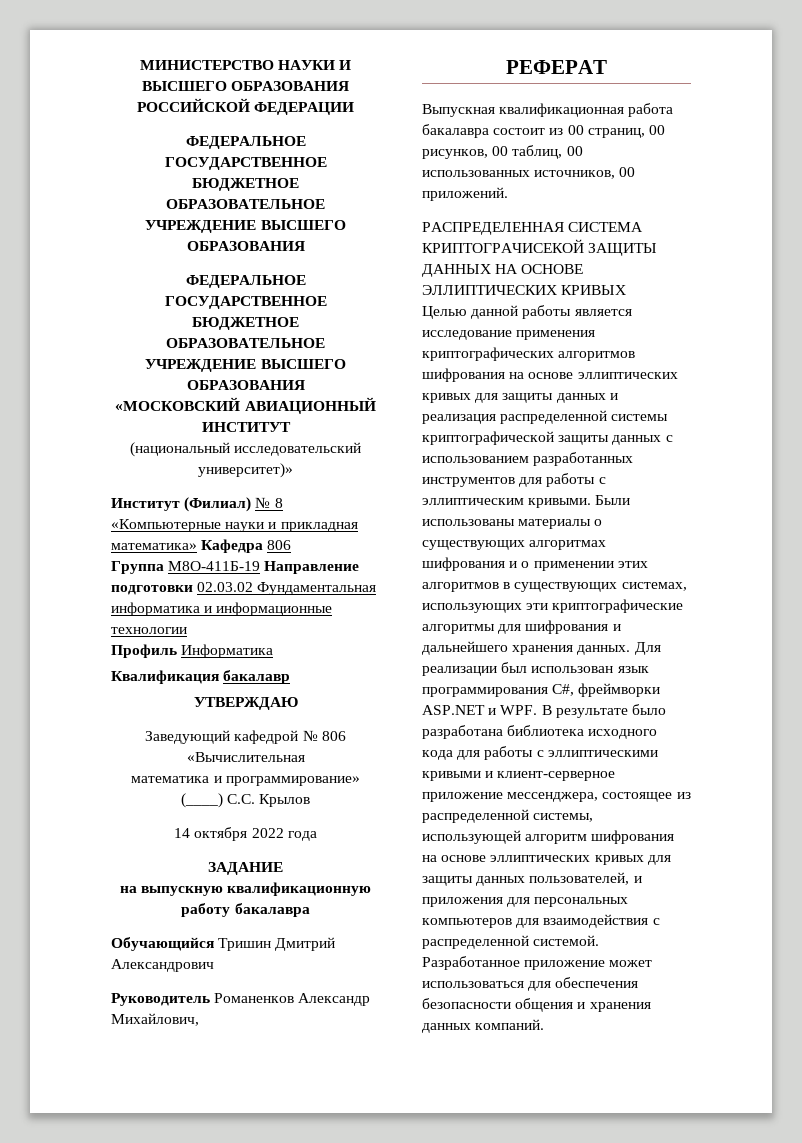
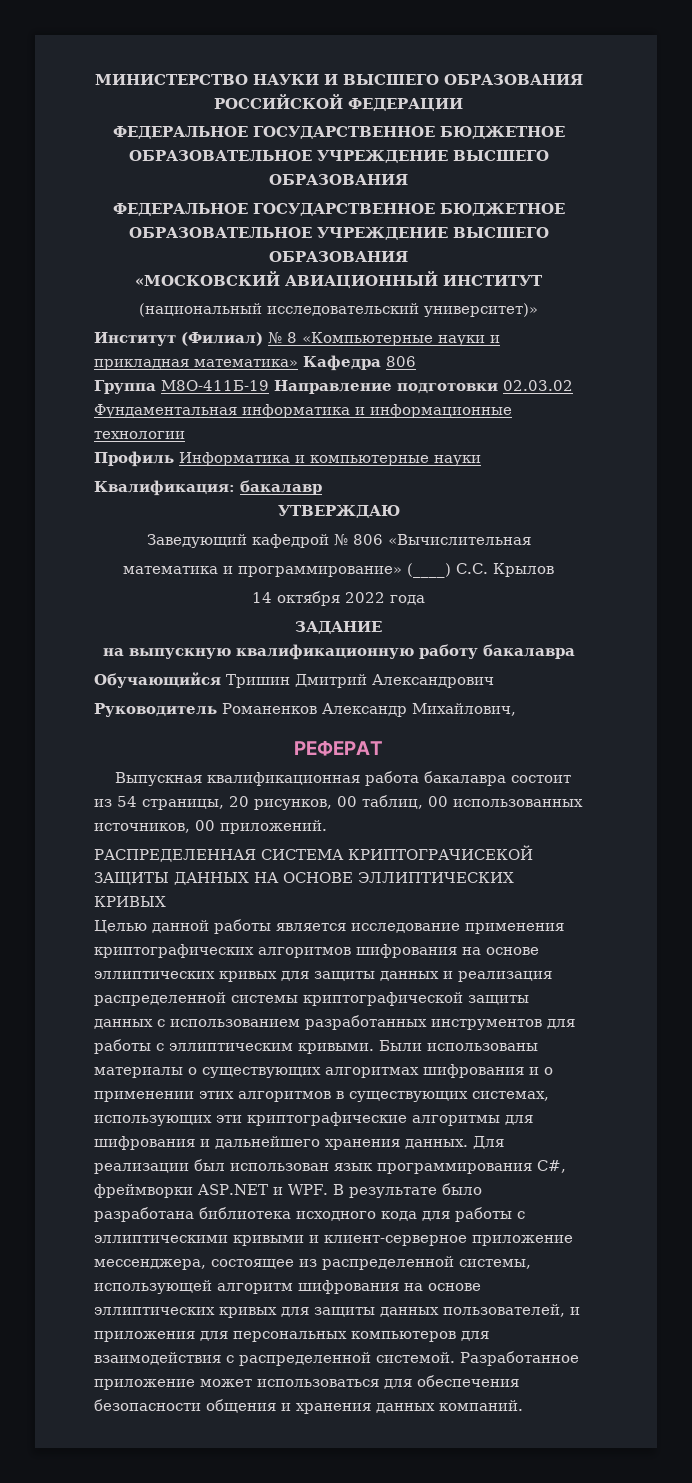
[111,670,219,684] // Квалификация -> [295,455,481,466] [94,480,235,496] и компьютерные науки // Квалификация:
[567,125,665,138] 00 страниц, 00 -> [117,796,249,810] 54 страницы, 20

